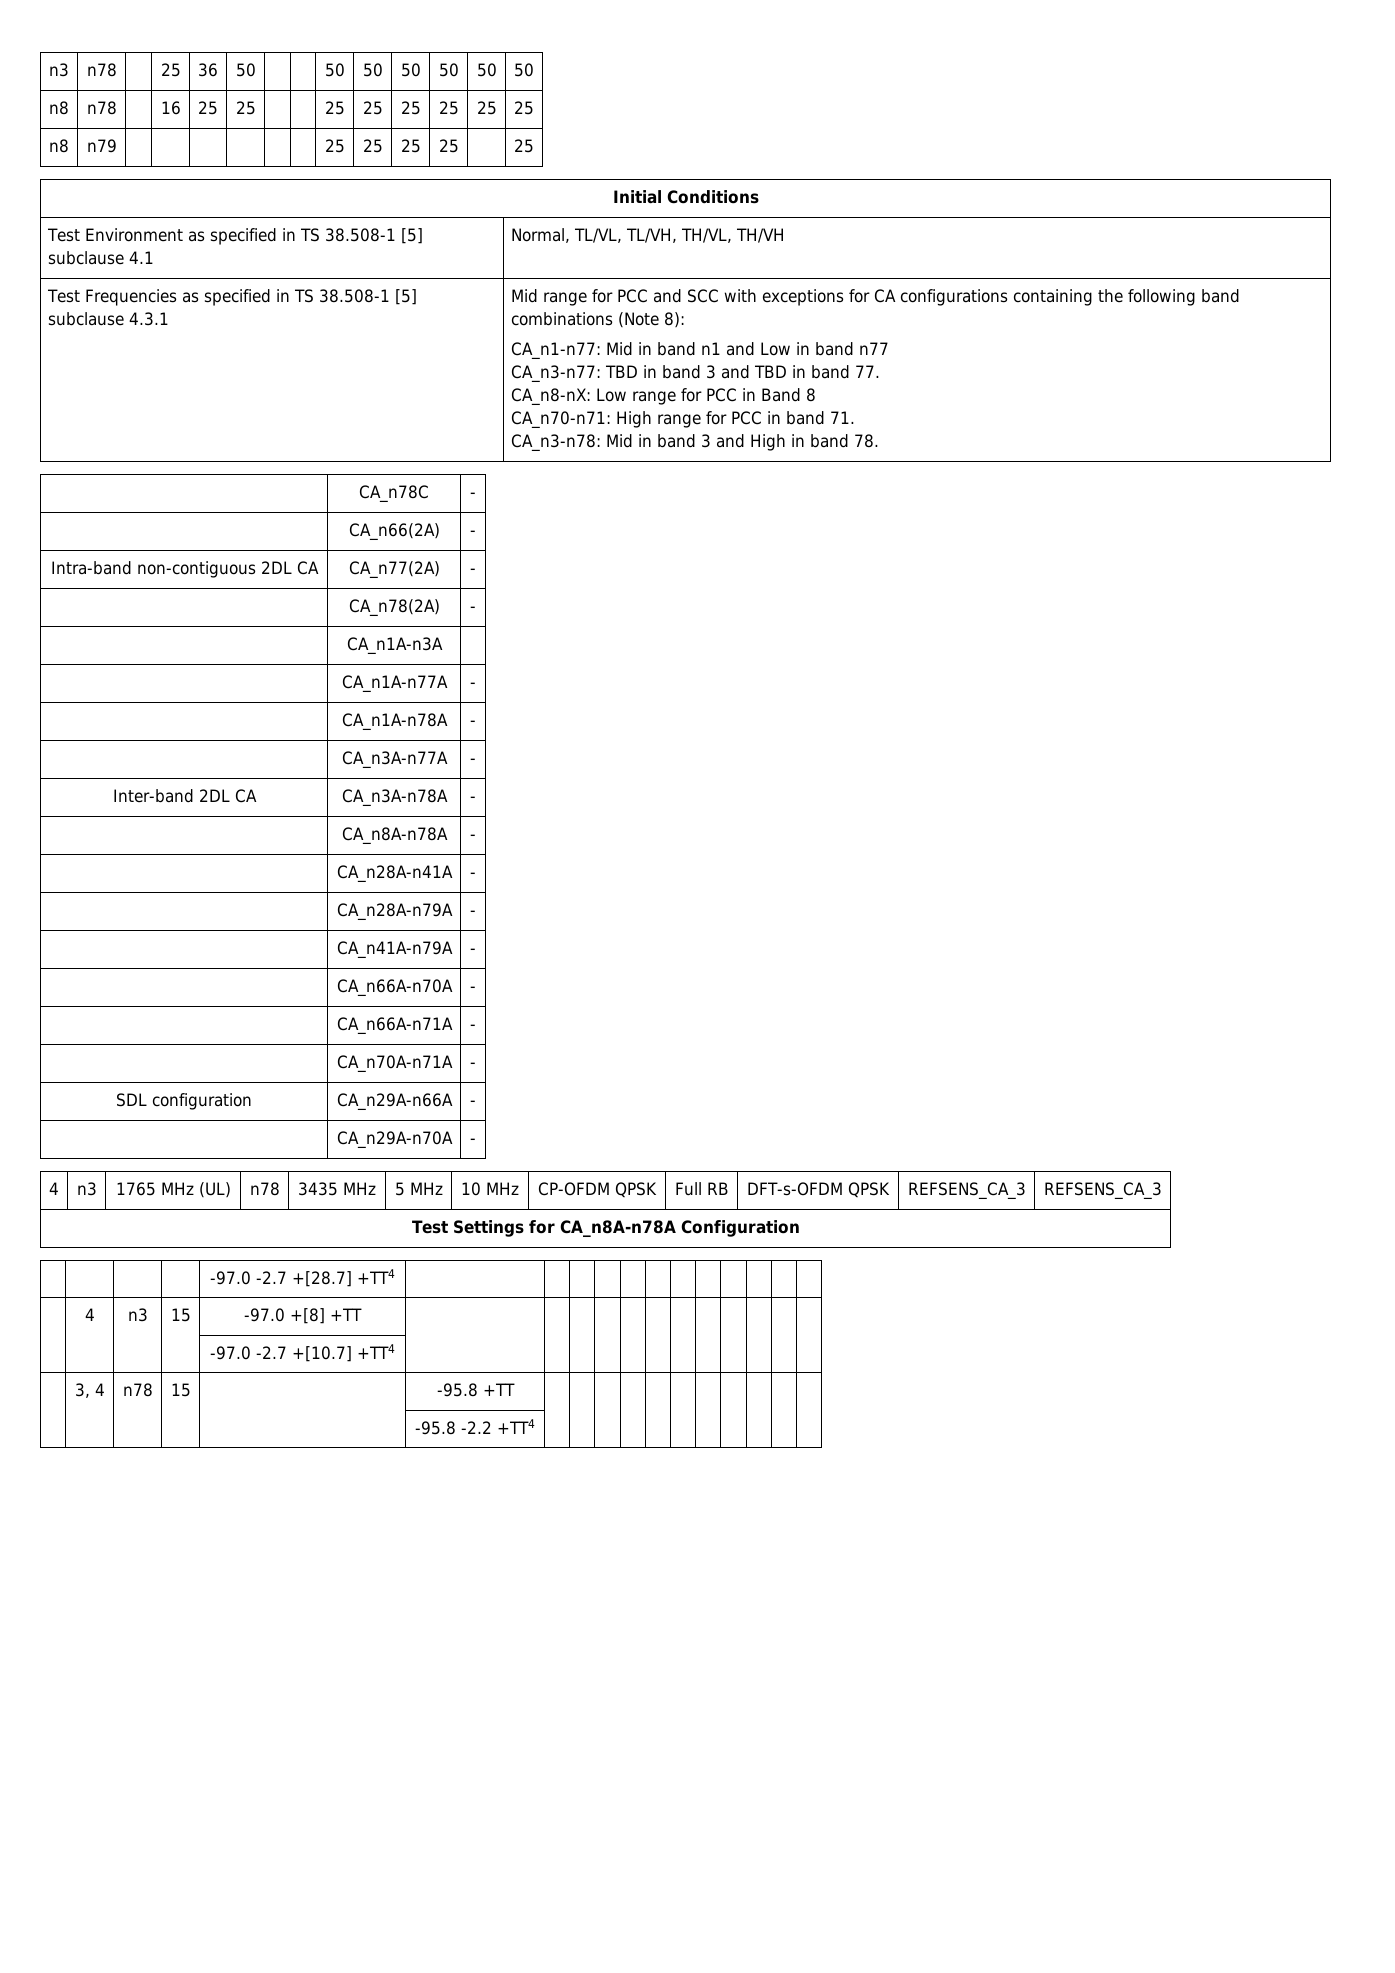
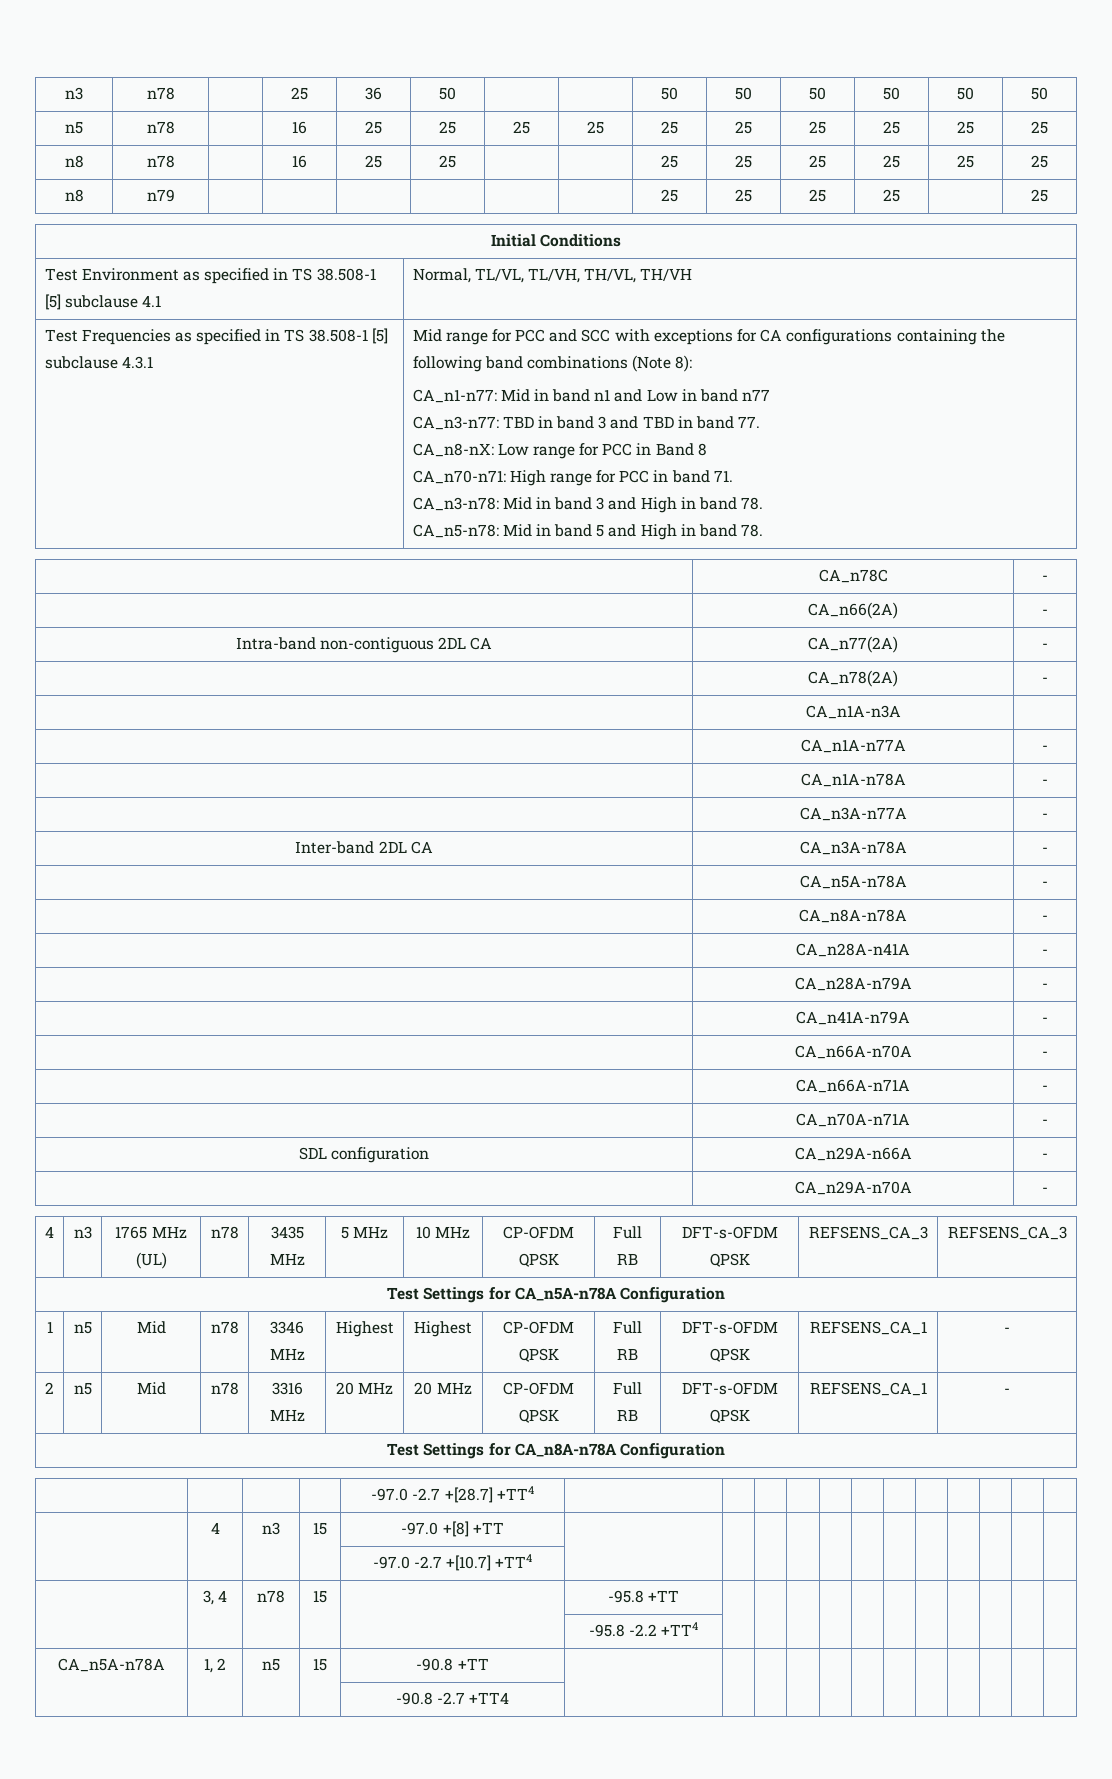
(534, 70) none -> [65,121,83,134] [146,121,175,134] [292,121,307,134] [365,121,382,134] [439,121,456,134] [513,121,530,134] [587,121,604,134] [661,121,678,134] [735,121,752,134] [809,121,826,134] [883,121,900,134] [957,121,974,134] [1031,121,1048,134] // n5 | n78 | | 16 | 25 | 25 | 25 | 25 | 25 | 25 | 25 | 25 | 25 | 25
(880, 441) none -> [412,524,764,540] // CA_n5-n78: Mid in band 5 and High in band 78.
(476, 799) none -> [799,875,907,889] [1042,881,1048,887] // | CA_n5A-n78A | -
(1162, 1191) none -> [387,1287,725,1303] [46,1321,53,1333] [73,1321,92,1334] [136,1321,166,1334] [210,1321,239,1334] [270,1321,304,1334] [269,1348,305,1360] [335,1321,394,1337] [414,1321,472,1337] [503,1321,574,1334] [518,1348,559,1362] [613,1321,642,1334] [617,1348,638,1360] [681,1321,778,1334] [709,1348,750,1362] [809,1321,927,1335] [1004,1327,1010,1333] [45,1382,54,1394] [73,1382,92,1395] [136,1382,166,1395] [210,1382,239,1395] [271,1382,303,1395] [269,1409,305,1421] [335,1382,394,1395] [414,1382,472,1395] [503,1382,574,1395] [518,1409,559,1423] [613,1382,642,1395] [617,1409,638,1421] [681,1382,778,1395] [709,1409,750,1423] [809,1382,927,1396] [1004,1388,1010,1394] // Test Settings for CA_n5A-n78A Configuration // 1 | n5 | Mid | n78 | 3346 MHz | Highest | Highest | CP-OFDM QPSK | Full RB | DFT-s-OFDM QPSK | REFSENS_CA_1 | - // 2 | n5 | Mid | n78 | 3316 MHz | 20 MHz | 20 MHz | CP-OFDM QPSK | Full RB | DFT-s-OFDM QPSK | REFSENS_CA_1 | -
(535, 1426) none -> [58,1658,165,1672] [203,1658,227,1673] [262,1658,280,1671] [313,1658,327,1671] [416,1658,489,1671] [395,1692,510,1705] // CA_n5A-n78A | 1, 2 | n5 | 15 | -90.8 +TT | | | | | | | | | | | | // | | | | -90.8 -2.7 +TT4 | | | | | | | | | | | |

